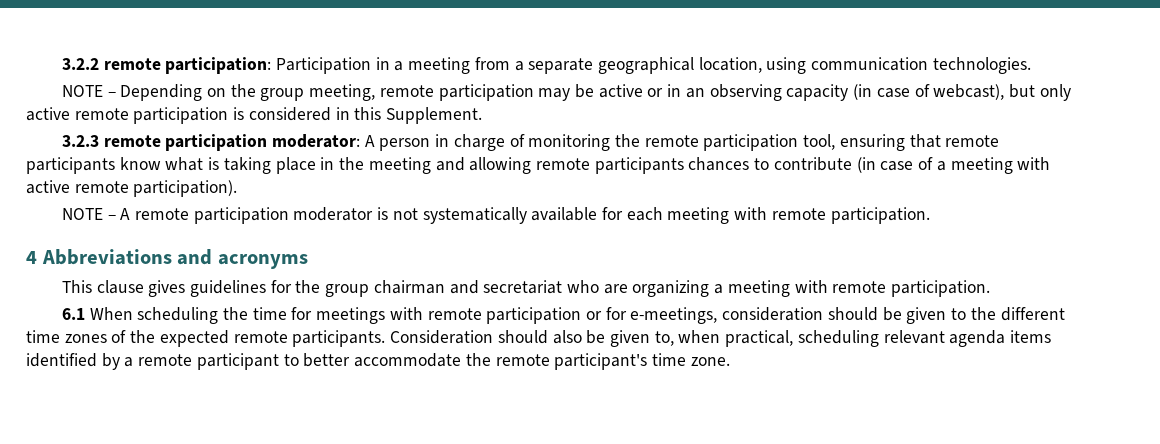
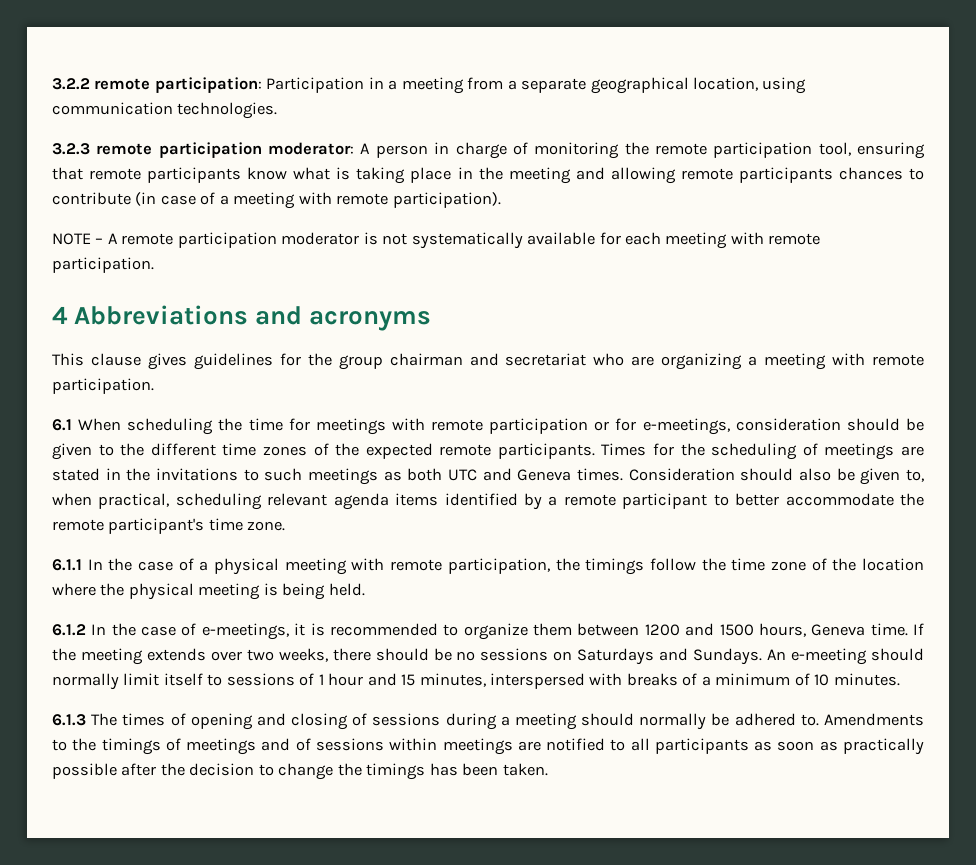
[61,84,1071,101] [26,107,483,124] // NOTE – Depending on the group meeting, remote participation may be active or in an observing capacity (in case of webcast), but only active remote participation is considered in this Supplement. -> (278, 110) none
[26,180,70,194] active -> (332, 198) none
(386, 338) none -> [601,443,925,460] [52,468,624,485] Times for the scheduling of meetings are stated in the invitations to such meetings as both UTC and Geneva times.
(730, 361) none -> [52,558,925,575] [52,583,365,600] [52,623,924,640] [52,648,925,665] [52,673,900,690] [52,713,924,730] [52,738,925,755] [52,763,548,780] // 6.1.1 In the case of a physical meeting with remote participation, the timings follow the time zone of the location where the physical meeting is being held. // 6.1.2 In the case of e-meetings, it is recommended to organize them between 1200 and 1500 hours, Geneva time. If the meeting extends over two weeks, there should be no sessions on Saturdays and Sundays. An e-meeting should normally limit itself to sessions of 1 hour and 15 minutes, interspersed with breaks of a minimum of 10 minutes. // 6.1.3 The times of opening and closing of sessions during a meeting should normally be adhered to. Amendments to the timings of meetings and of sessions within meetings are notified to all participants as soon as practically possible after the decision to change the timings has been taken.

